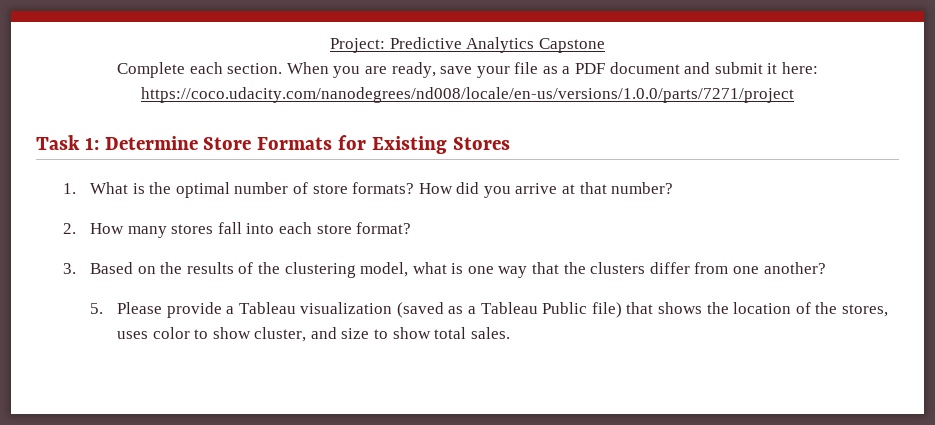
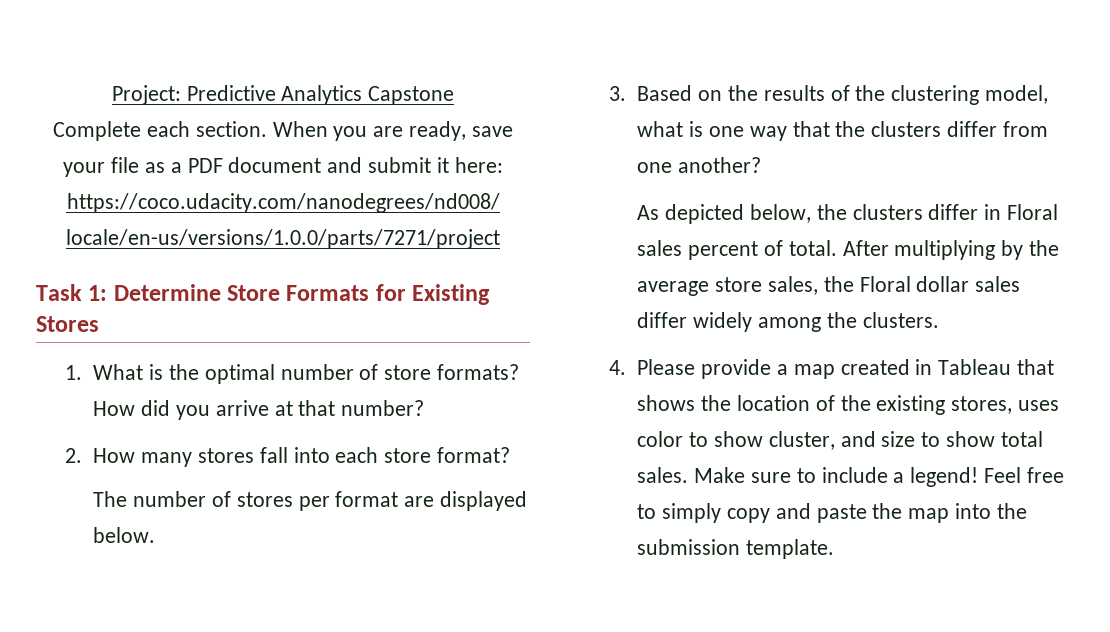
(412, 228) none -> [93,491,528,511] [93,527,156,543] // The number of stores per format are displayed below.
[89,302,622,318] 5. Please provide a Tableau visualization (saved as a Tableau Public file) -> [637,204,1059,224] [637,240,1060,260] [637,276,1021,296] [637,312,939,332] [608,359,1012,379] As depicted below, the clusters differ in Floral sales percent of total. After multiplying by the average store sales, the Floral dollar sales differ widely among the clusters. // 4. Please provide a map created in Tableau
(838, 308) none -> [876,395,946,415] existing
(510, 333) none -> [694,467,1064,487] [637,503,1027,523] [637,539,835,559] Make sure to include a legend! Feel free to simply copy and paste the map into the submission template.

